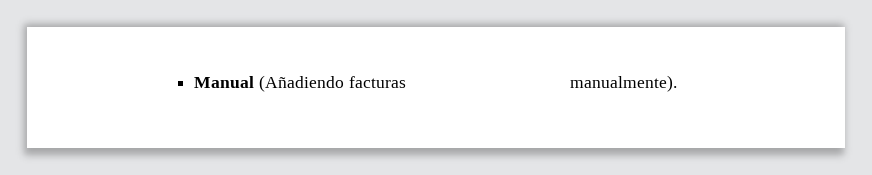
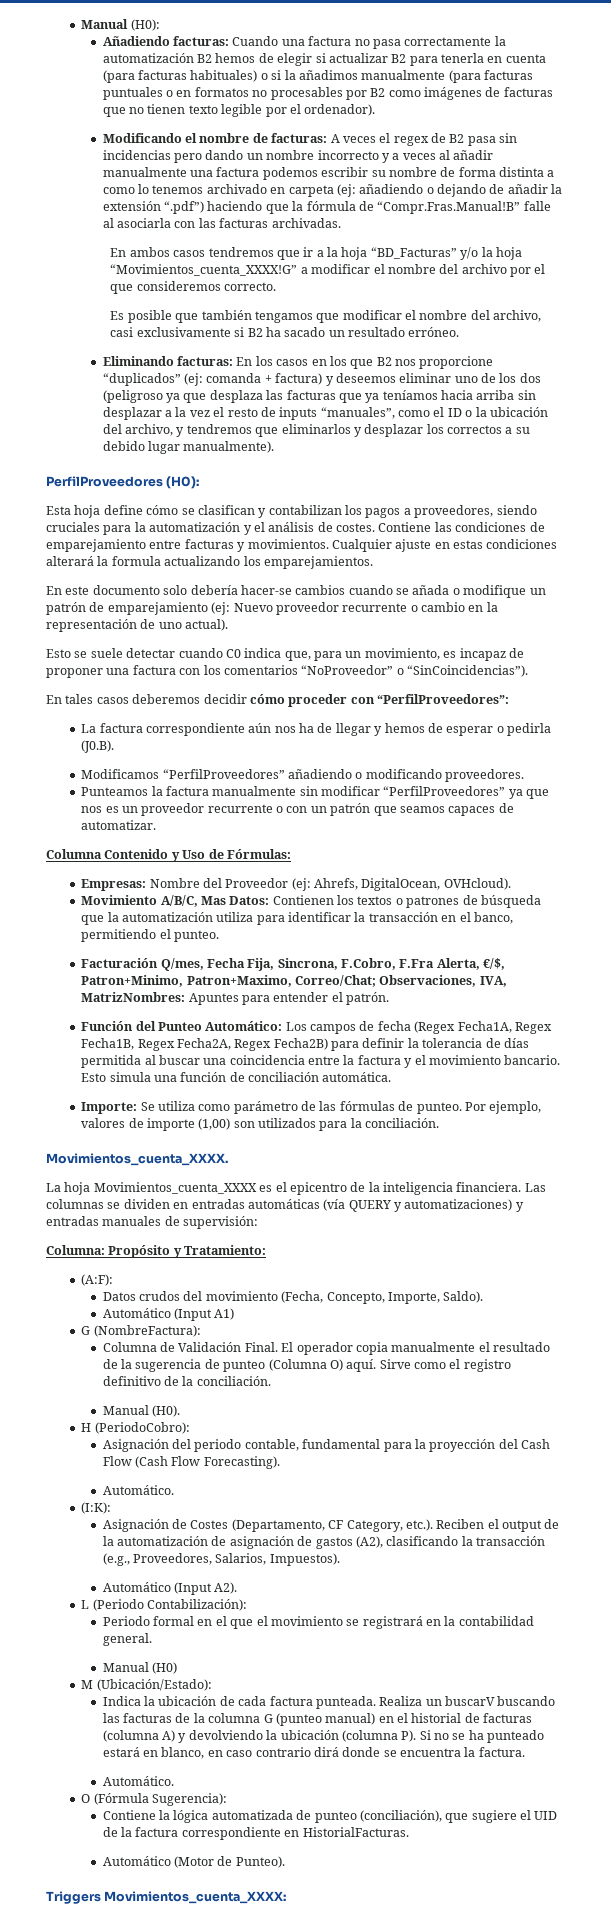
[194,75,678,92] Manual (Añadiendo facturas manualmente). -> [81,19,160,31] [102,36,506,49] [102,53,546,66] [102,70,534,83] [102,87,553,100] [102,104,376,117] [102,133,518,146] [102,150,494,163] [102,167,555,180] [102,184,563,197] [102,201,551,214] [102,218,341,228] [110,247,522,260] [110,264,546,277] [110,281,277,294] [110,310,542,323] [110,327,460,337] [102,356,494,369] [102,373,541,386] [102,390,536,403] [102,407,548,420] [102,424,530,437] [102,441,275,454] [46,476,200,489] [46,505,537,518] [46,522,545,535] [46,539,558,552] [46,556,373,569] [46,585,546,598] [46,602,498,615] [46,619,229,632] [46,648,524,661] [46,665,528,678] [46,694,509,707] [81,723,552,736] [81,740,115,753] [81,769,525,782] [81,786,550,799] [81,803,514,816] [81,820,157,830] [46,849,291,862] [81,878,511,891] [81,895,541,908] [81,912,513,925] [81,929,219,942] [81,958,506,971] [81,975,507,987] [81,992,390,1005] [81,1021,552,1034] [81,1038,529,1051] [81,1055,561,1068] [81,1072,392,1082] [81,1101,542,1114] [81,1118,440,1131] [46,1153,228,1166] [46,1182,546,1195] [46,1199,524,1212] [46,1216,259,1229] [46,1245,267,1258] [81,1274,114,1286] [102,1291,484,1304] [102,1308,235,1321] [81,1325,201,1337] [102,1342,551,1355] [102,1359,511,1372] [102,1376,271,1386] [102,1405,181,1417] [81,1422,190,1434] [102,1439,551,1452] [102,1456,280,1469] [102,1485,174,1495] [81,1502,112,1514] [102,1519,560,1532] [102,1536,546,1549] [102,1553,340,1566] [102,1582,238,1595] [81,1599,247,1611] [102,1616,534,1629] [102,1633,152,1646] [102,1662,178,1674] [81,1679,212,1691] [102,1696,556,1709] [102,1713,533,1726] [102,1730,545,1743] [102,1747,525,1759] [102,1776,174,1786] [81,1793,227,1806] [102,1810,558,1823] [102,1827,409,1840] [102,1856,285,1868] [46,1891,287,1904] Manual (H0): // Añadiendo facturas: Cuando una factura no pasa correctamente la automatización B2 hemos de elegir si actualizar B2 para tenerla en cuenta (para facturas habituales) o si la añadimos manualmente (para facturas puntuales o en formatos no procesables por B2 como imágenes de facturas que no tienen texto legible por el ordenador). // Modificando el nombre de facturas: A veces el regex de B2 pasa sin incidencias pero dando un nombre incorrecto y a veces al añadir manualmente una factura podemos escribir su nombre de forma distinta a como lo tenemos archivado en carpeta (ej: añadiendo o dejando de añadir la extensión “.pdf”) haciendo que la fórmula de “Compr.Fras.Manual!B” falle al asociarla con las facturas archivadas. // En ambos casos tendremos que ir a la hoja “BD_Facturas” y/o la hoja “Movimientos_cuenta_XXXX!G” a modificar el nombre del archivo por el que consideremos correcto. // Es posible que también tengamos que modificar el nombre del archivo, casi exclusivamente si B2 ha sacado un resultado erróneo. // Eliminando facturas: En los casos en los que B2 nos proporcione “duplicados” (ej: comanda + factura) y deseemos eliminar uno de los dos (peligroso ya que desplaza las facturas que ya teníamos hacia arriba sin desplazar a la vez el resto de inputs “manuales”, como el ID o la ubicación del archivo, y tendremos que eliminarlos y desplazar los correctos a su debido lugar manualmente). // PerfilProveedores (H0): // Esta hoja define cómo se clasifican y contabilizan los pagos a proveedores, siendo cruciales para la automatización y el análisis de costes. Contiene las condiciones de emparejamiento entre facturas y movimientos. Cualquier ajuste en estas condiciones alterará la formula actualizando los emparejamientos. // En este documento solo debería hacer-se cambios cuando se añada o modifique un patrón de emparejamiento (ej: Nuevo proveedor recurrente o cambio en la representación de uno actual). // Esto se suele detectar cuando C0 indica que, para un movimiento, es incapaz de proponer una factura con los comentarios “NoProveedor” o “SinCoincidencias”). // En tales casos deberemos decidir cómo proceder con “PerfilProveedores”: // La factura correspondiente aún nos ha de llegar y hemos de esperar o pedirla (J0.B). // Modificamos “PerfilProveedores” añadiendo o modificando proveedores. // Punteamos la factura manualmente sin modificar “PerfilProveedores” ya que nos es un proveedor recurrente o con un patrón que seamos capaces de automatizar. // Columna Contenido y Uso de Fórmulas: // Empresas: Nombre del Proveedor (ej: Ahrefs, DigitalOcean, OVHcloud). // Movimiento A/B/C, Mas Datos: Contienen los textos o patrones de búsqueda que la automatización utiliza para identificar la transacción en el banco, permitiendo el punteo. // Facturación Q/mes, Fecha Fija, Sincrona, F.Cobro, F.Fra Alerta, €/$, Patron+Minimo, Patron+Maximo, Correo/Chat; Observaciones, IVA, MatrizNombres: Apuntes para entender el patrón. // Función del Punteo Automático: Los campos de fecha (Regex Fecha1A, Regex Fecha1B, Regex Fecha2A, Regex Fecha2B) para definir la tolerancia de días permitida al buscar una coincidencia entre la factura y el movimiento bancario. Esto simula una función de conciliación automática. // Importe: Se utiliza como parámetro de las fórmulas de punteo. Por ejemplo, valores de importe (1,00) son utilizados para la conciliación. // Movimientos_cuenta_XXXX. // La hoja Movimientos_cuenta_XXXX es el epicentro de la inteligencia financiera. Las columnas se dividen en entradas automáticas (vía QUERY y automatizaciones) y entradas manuales de supervisión: // Columna: Propósito y Tratamiento: // (A:F): // Datos crudos del movimiento (Fecha, Concepto, Importe, Saldo). // Automático (Input A1) // G (NombreFactura): // Columna de Validación Final. El operador copia manualmente el resultado de la sugerencia de punteo (Columna O) aquí. Sirve como el registro definitivo de la conciliación. // Manual (H0). // H (PeriodoCobro): // Asignación del periodo contable, fundamental para la proyección del Cash Flow (Cash Flow Forecasting). // Automático. // (I:K): // Asignación de Costes (Departamento, CF Category, etc.). Reciben el output de la automatización de asignación de gastos (A2), clasificando la transacción (e.g., Proveedores, Salarios, Impuestos). // Automático (Input A2). // L (Periodo Contabilización): // Periodo formal en el que el movimiento se registrará en la contabilidad general. // Manual (H0) // M (Ubicación/Estado): // Indica la ubicación de cada factura punteada. Realiza un buscarV buscando las facturas de la columna G (punteo manual) en el historial de facturas (columna A) y devolviendo la ubicación (columna P). Si no se ha punteado estará en blanco, en caso contrario dirá donde se encuentra la factura. // Automático. // O (Fórmula Sugerencia): // Contiene la lógica automatizada de punteo (conciliación), que sugiere el UID de la factura correspondiente en HistorialFacturas. // Automático (Motor de Punteo). // Triggers Movimientos_cuenta_XXXX:

